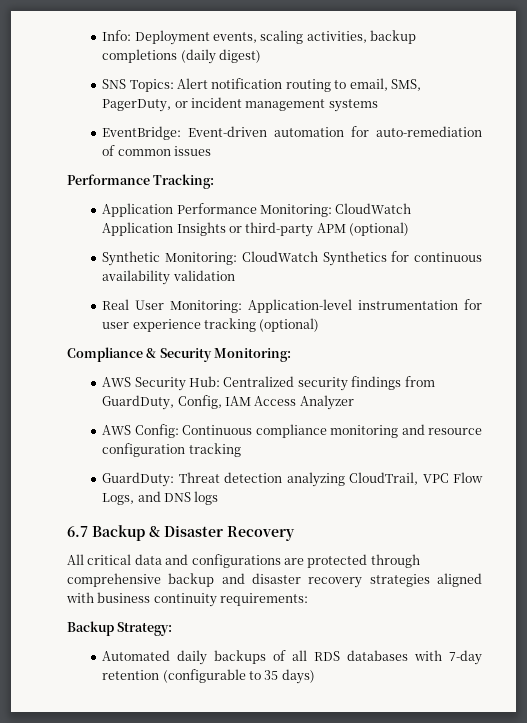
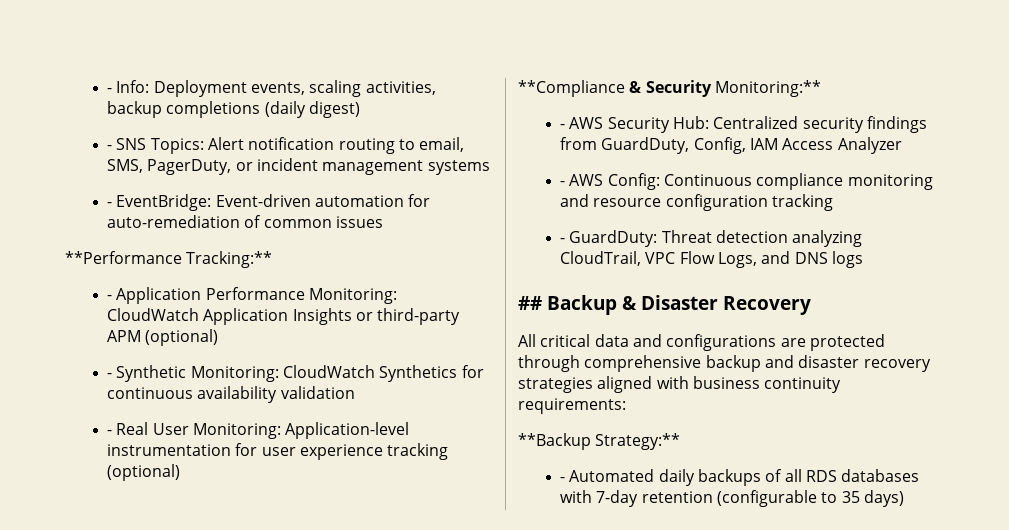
(102, 35) none -> [107,88,113,93] -
(262, 56) none -> [107,145,113,150] -
(378, 105) none -> [107,202,113,207] -
[67,174,215,189] Performance Tracking: // -> [65,251,273,268] [107,295,113,300] **Performance Tracking:** // -
(410, 229) none -> [107,373,113,378] -
(235, 275) none -> [107,430,113,435] -
[67,347,143,362] Compliance -> [518,80,625,97] **Compliance
[214,348,292,362] Monitoring: // -> [714,80,821,97] [560,124,566,129] Monitoring:** // -
(354, 402) none -> [560,181,566,186] -
(241, 450) none -> [560,238,566,243] -
[67,526,88,537] 6.7 -> [518,296,542,310] ##
[67,621,173,636] Backup Strategy: // -> [518,433,681,450] [560,477,566,482] **Backup Strategy:** // -

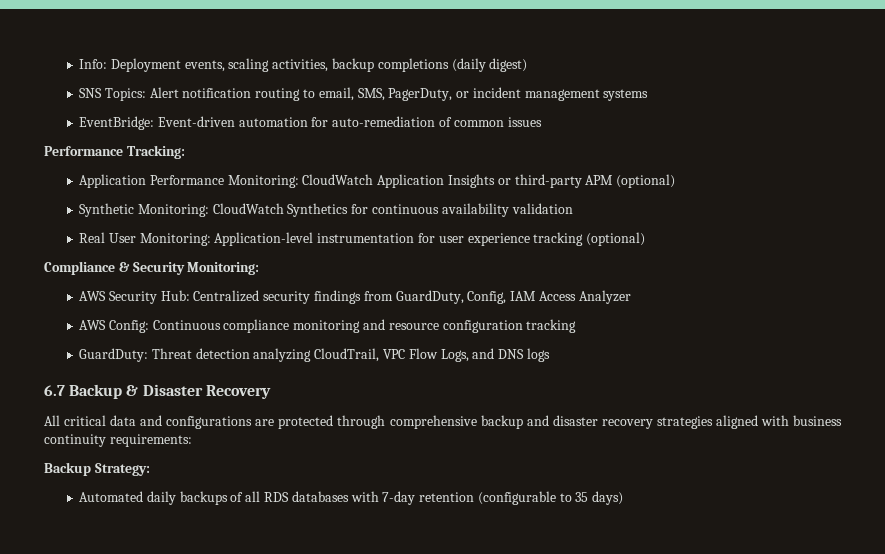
[107,88,113,93] - -> (79, 64) none
[107,145,113,150] - -> (528, 65) none
[107,202,113,207] - -> (649, 95) none
[65,251,273,268] [107,295,113,300] **Performance Tracking:** // - -> [44,145,185,159] Performance Tracking: //
[107,373,113,378] - -> (676, 181) none
[107,430,113,435] - -> (573, 208) none
[518,80,625,97] **Compliance -> [44,261,115,275] Compliance
[714,80,821,97] [560,124,566,129] Monitoring:** // - -> [187,262,260,275] Monitoring: //
[560,181,566,186] - -> (631, 297) none
[560,238,566,243] - -> (577, 326) none
[518,296,542,310] ## -> [44,385,65,396] 6.7
[518,433,681,450] [560,477,566,482] **Backup Strategy:** // - -> [44,462,150,476] Backup Strategy: //

